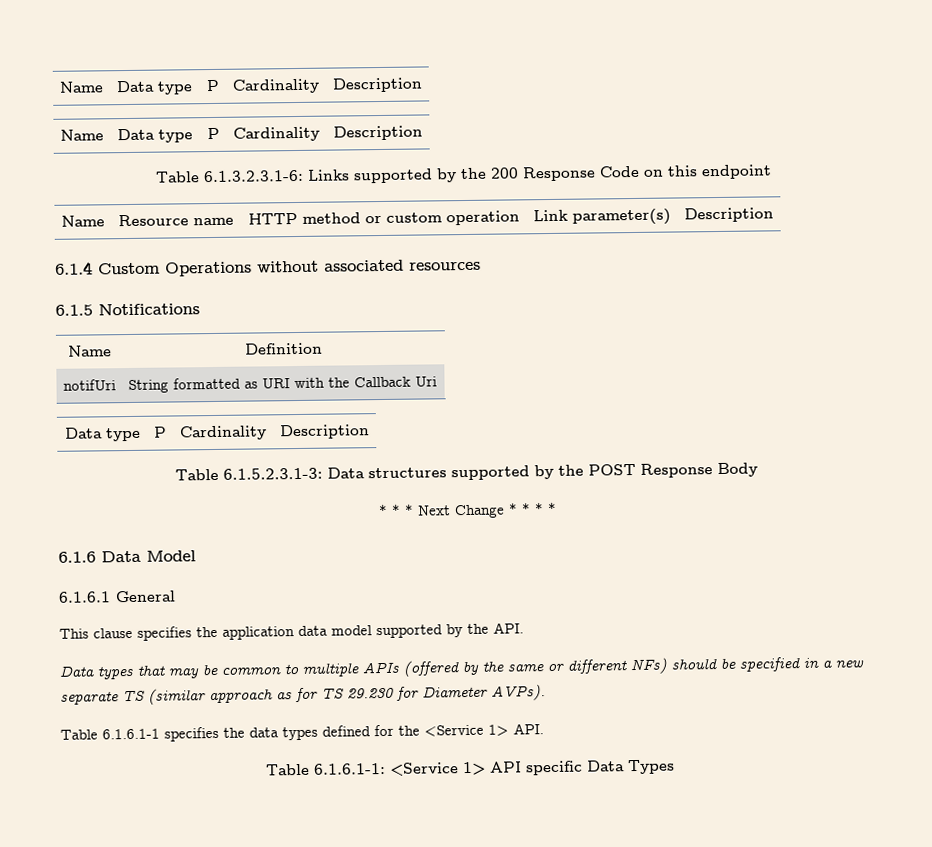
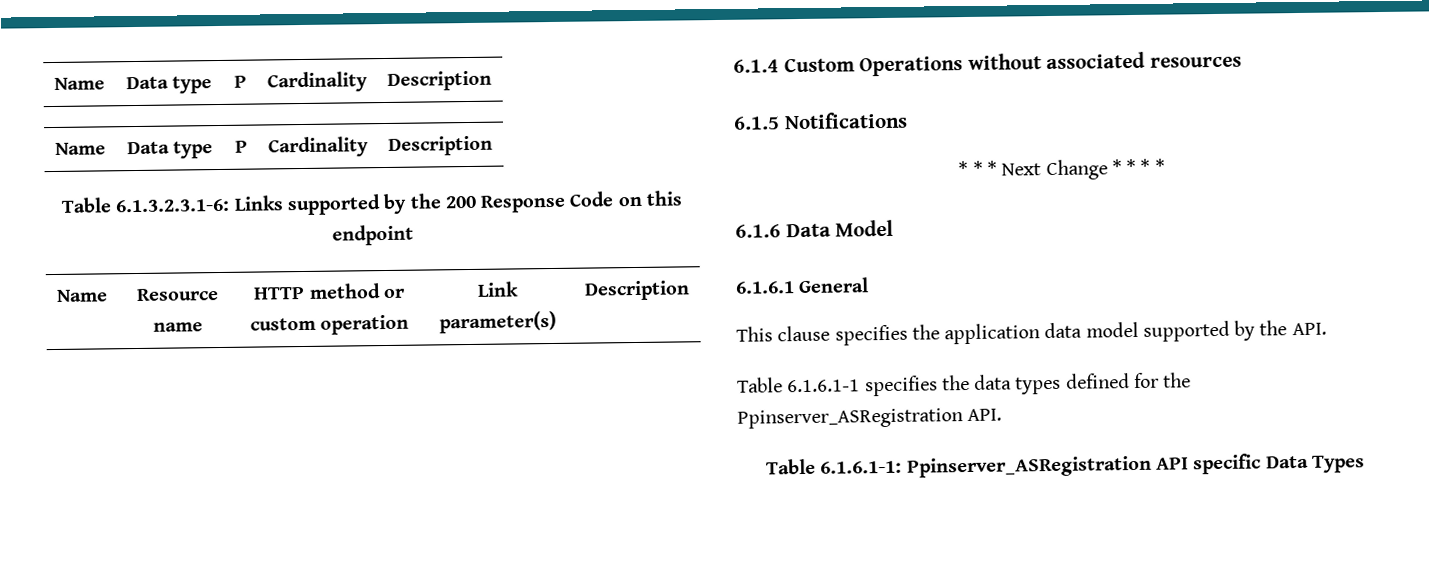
[67,345,112,357] [244,342,323,355] [62,379,116,391] [127,376,437,394] [64,427,141,442] [153,426,167,438] [179,425,267,441] [279,424,370,440] [175,462,758,481] // Name | Definition // notifUri | String formatted as URI with the Callback Uri // Data type | P | Cardinality | Description // Table 6.1.5.2.3.1-3: Data structures supported by the POST Response Body -> (908, 120) none
[59,657,864,680] [60,684,546,705] // Data types that may be common to multiple APIs (offered by the same or different NFs) should be specified in a new separate TS (similar approach as for TS 29.230 for Diameter AVPs). -> (1327, 329) none
[424,724,509,737] <Service 1> -> [737,408,963,429] Ppinserver_ASRegistration
[390,761,486,776] <Service 1> -> [906,455,1152,478] Ppinserver_ASRegistration

